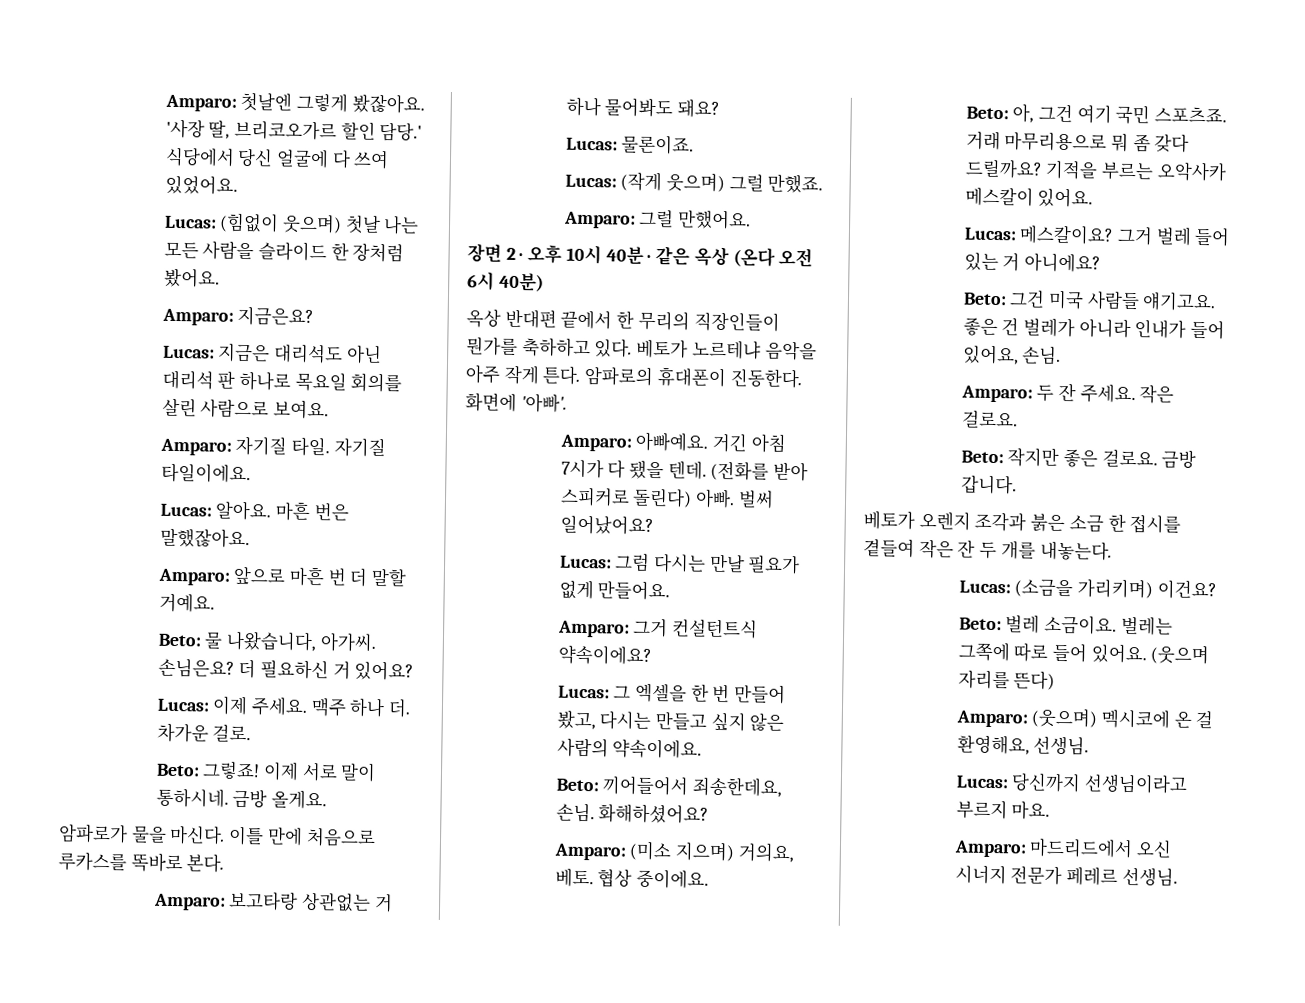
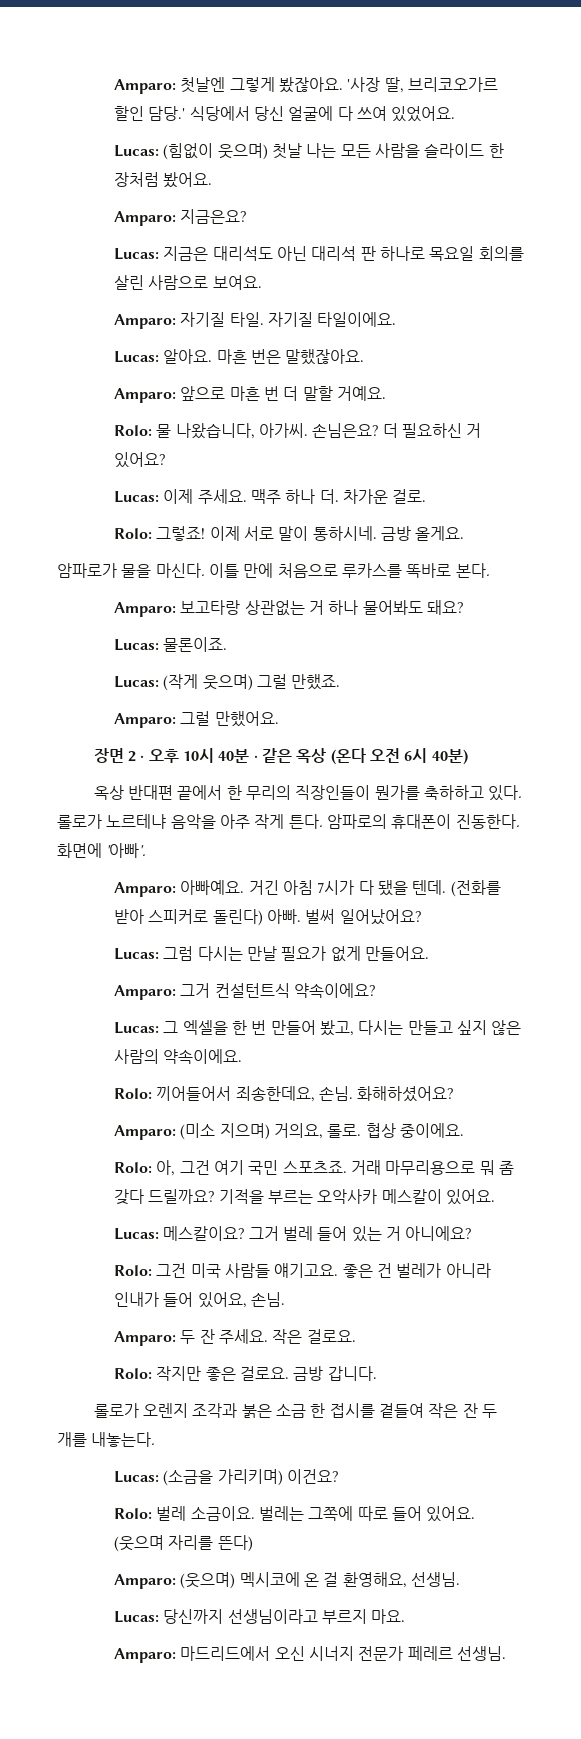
[157,633,202,647] Beto: -> [114,425,153,436] Rolo:
[155,763,200,777] Beto: -> [114,528,153,539] Rolo:
[636,339,689,359] 베토가 -> [57,814,102,829] 롤로가
[555,778,599,792] Beto: -> [114,1088,153,1099] Rolo:
[554,868,594,888] 베토. -> [327,1124,362,1138] 롤로.
[965,106,1009,120] Beto: -> [114,1162,153,1173] Rolo:
[962,292,1007,306] Beto: -> [114,1265,153,1276] Rolo:
[960,450,1004,464] Beto: -> [114,1368,153,1379] Rolo:
[863,511,915,530] 베토가 -> [93,1403,139,1418] 롤로가
[958,617,1002,631] Beto: -> [114,1508,153,1519] Rolo:

